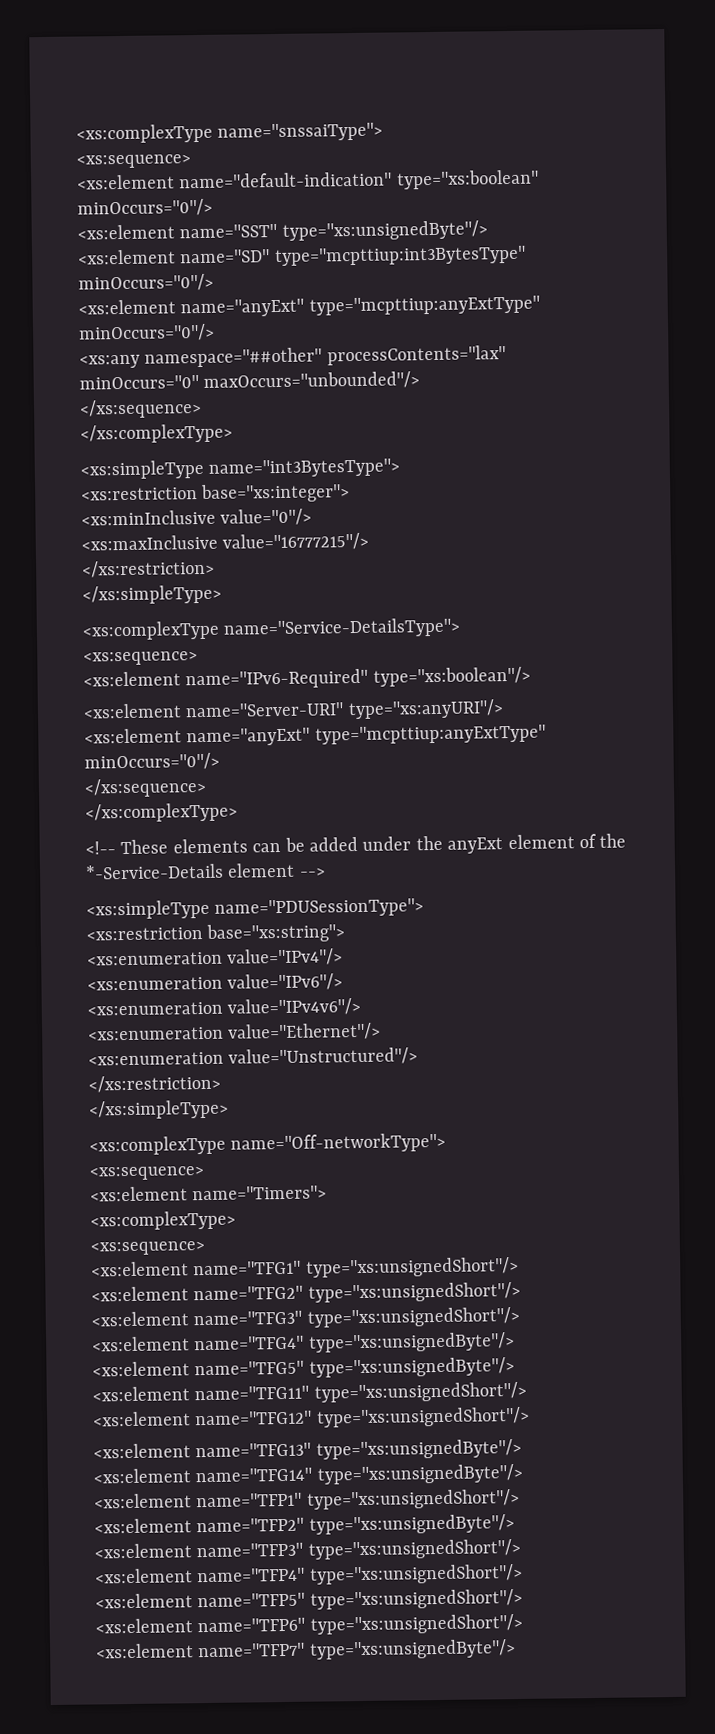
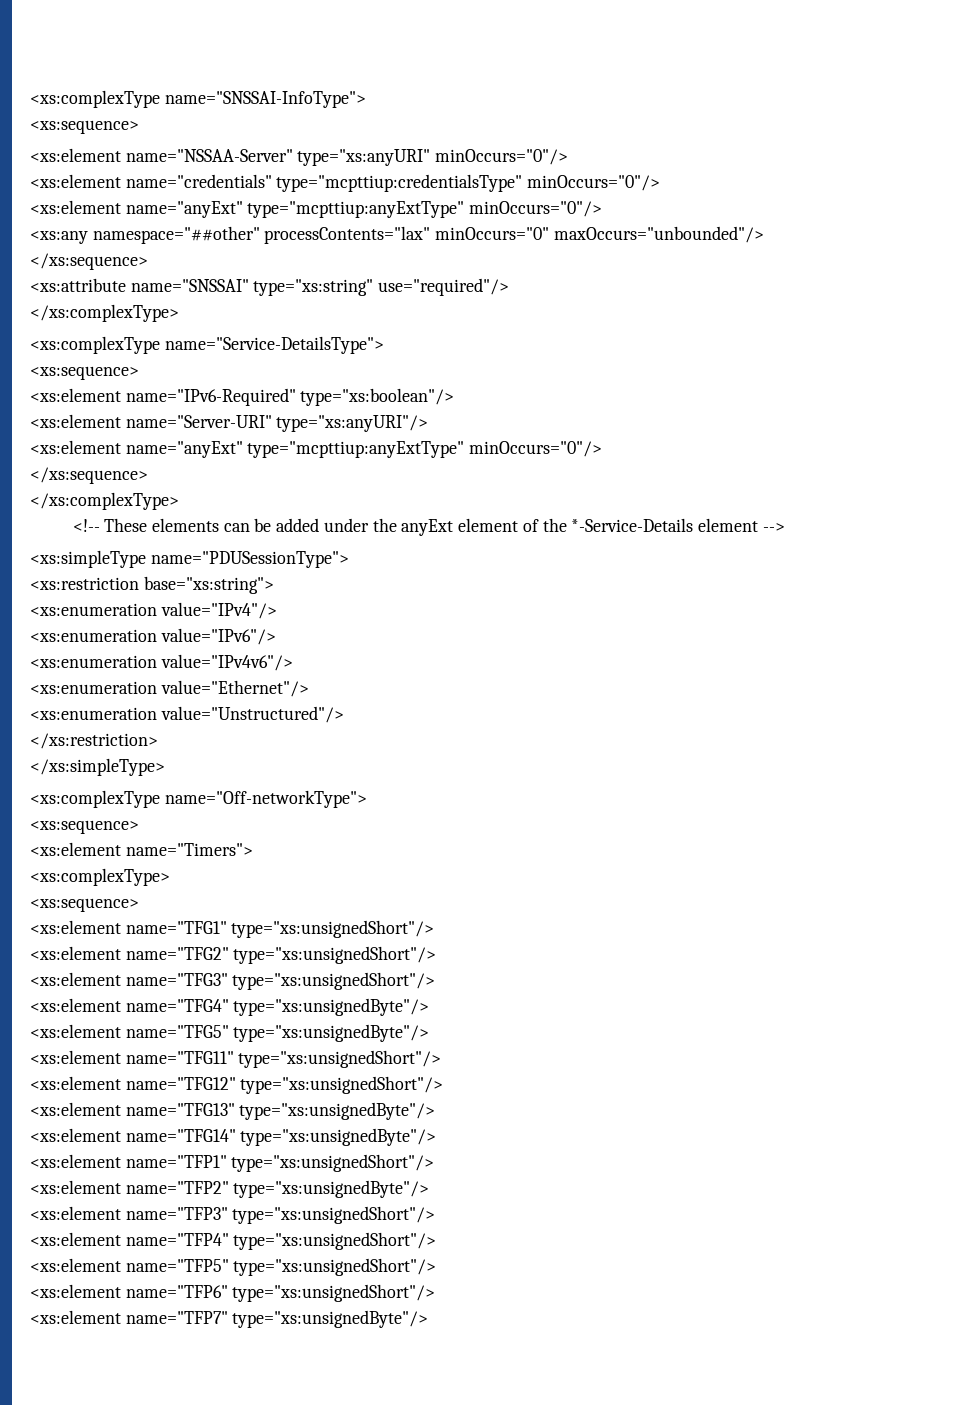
[76,122,384,144] [76,154,191,169] [77,169,539,190] [77,198,213,217] [77,220,488,241] [78,245,526,267] <xs:complexType name="snssaiType"> // <xs:sequence> // <xs:element name="default-indication" type="xs:boolean" minOccurs="0"/> // <xs:element name="SST" type="xs:unsignedByte"/> // <xs:element name="SD" type="mcpttiup:int3BytesType" -> [30,90,366,108] [30,120,139,134] [30,148,569,166] [30,174,523,192] <xs:complexType name="SNSSAI-InfoType"> // <xs:sequence> // <xs:element name="NSSAA-Server" type="xs:anyURI" minOccurs="0"/> // <xs:element name="credentials" type="mcpttiup:credentialsType"
[80,423,233,444] [80,458,401,480] [81,483,351,503] [81,508,313,526] [81,532,370,551] [82,559,215,578] [82,584,222,605] </xs:complexType> // <xs:simpleType name="int3BytesType"> // <xs:restriction base="xs:integer"> // <xs:minInclusive value="0"/> // <xs:maxInclusive value="16777215"/> // </xs:restriction> // </xs:simpleType> -> [30,278,510,296] [30,304,179,322] <xs:attribute name="SNSSAI" type="xs:string" use="required"/> // </xs:complexType>

